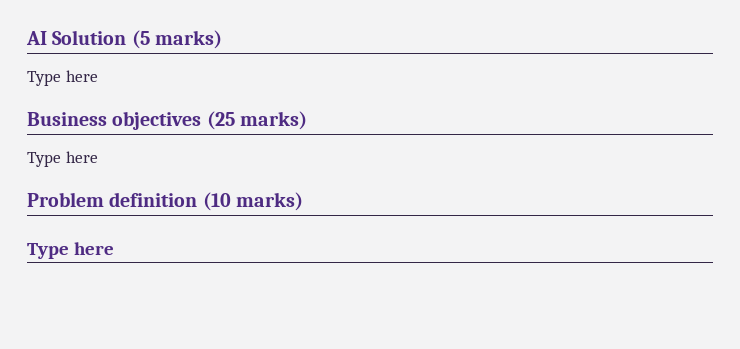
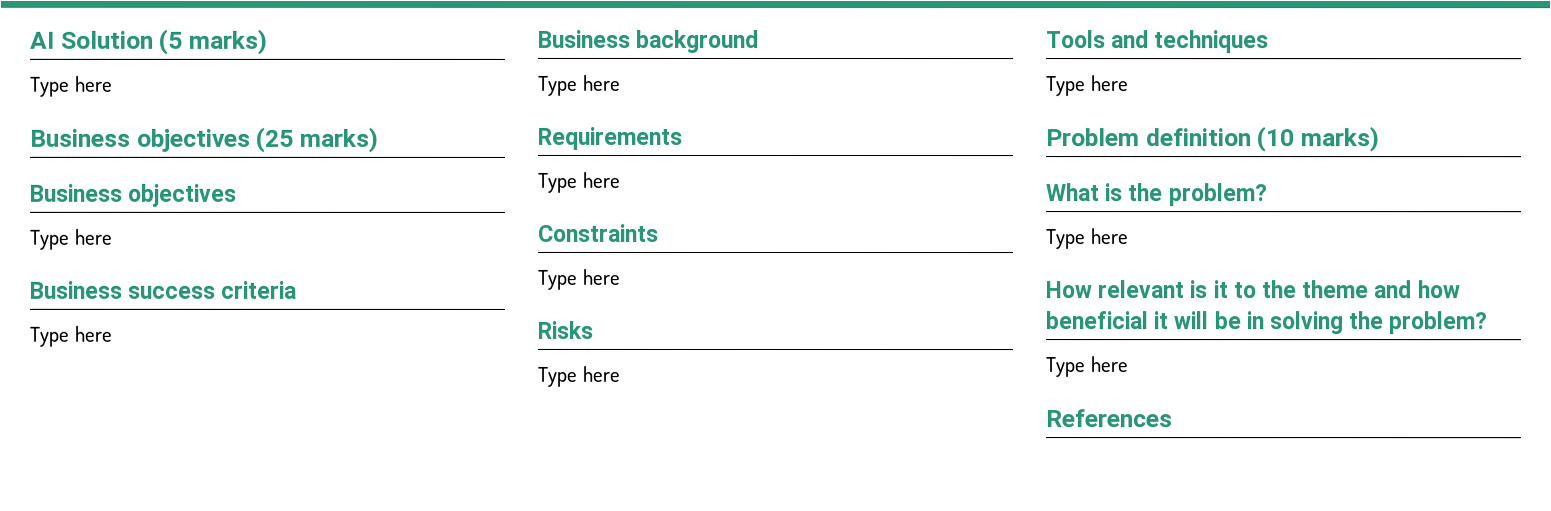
(307, 120) none -> [30,183,238,207] [30,228,113,250] [29,280,297,299] [29,325,112,347] [538,29,760,53] [538,74,621,96] [538,126,683,150] [538,171,621,193] [538,223,659,242] [537,268,620,290] [537,320,593,339] [537,365,620,387] [1046,30,1270,54] // Business objectives // Type here // Business success criteria // Type here // Business background // Type here // Requirements // Type here // Constraints // Type here // Risks // Type here // Tools and techniques
[27,242,114,259] Type here -> [1046,183,1268,207] [1046,228,1129,250] [1045,280,1460,299] [1045,311,1488,335] [1045,356,1128,378] [1045,409,1172,428] What is the problem? // Type here // How relevant is it to the theme and how beneficial it will be in solving the problem? // Type here // References

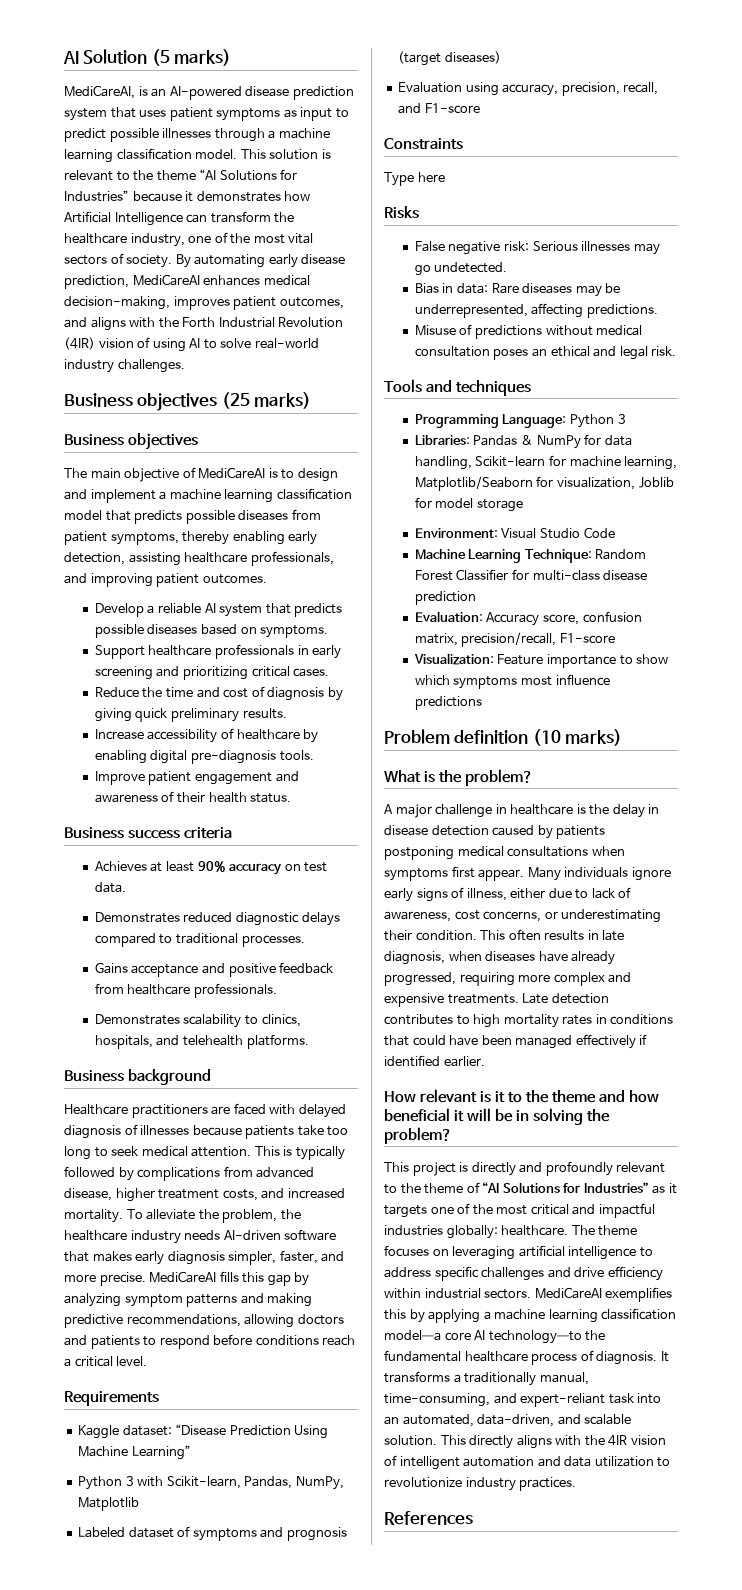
[30,75,113,97] Type here -> [64,85,354,100] [64,107,349,121] [64,128,330,142] [64,148,331,163] [64,169,298,181] [64,190,311,202] [64,211,295,226] [64,232,314,247] [64,253,346,268] [64,274,310,289] [64,296,344,310] [64,317,344,331] [64,337,319,352] [64,359,185,373] MediCareAI, is an AI-powered disease prediction system that uses patient symptoms as input to predict possible illnesses through a machine learning classification model. This solution is relevant to the theme “AI Solutions for Industries” because it demonstrates how Artificial Intelligence can transform the healthcare industry, one of the most vital sectors of society. By automating early disease prediction, MediCareAI enhances medical decision-making, improves patient outcomes, and aligns with the Forth Industrial Revolution (4IR) vision of using AI to solve real-world industry challenges.
[30,228,113,250] [29,280,297,299] [29,325,112,347] [538,29,760,53] [538,74,621,96] [538,126,683,150] [538,171,621,193] [538,223,659,242] [537,268,620,290] [537,320,593,339] [537,365,620,387] [1046,30,1270,54] [1046,75,1129,97] Type here // Business success criteria // Type here // Business background // Type here // Requirements // Type here // Constraints // Type here // Risks // Type here // Tools and techniques // Type here -> [64,467,338,482] [64,488,352,503] [64,509,321,524] [64,531,318,545] [64,551,334,566] [64,573,267,587] [94,603,343,617] [94,624,329,638] [94,644,342,659] [94,666,330,680] [94,686,343,701] [94,708,287,722] [94,728,319,743] [94,750,314,764] [94,771,299,785] [94,791,292,803] [64,827,233,839] [94,861,328,875] [94,882,126,893] [94,912,340,926] [94,933,305,947] [94,962,334,977] [94,983,277,998] [94,1014,301,1028] [94,1034,309,1049] [64,1069,212,1085] [64,1103,346,1118] [64,1124,349,1139] [64,1146,345,1160] [64,1166,315,1181] [64,1188,345,1202] [64,1209,301,1223] [64,1229,337,1244] [64,1250,345,1265] [64,1271,310,1286] [64,1293,313,1307] [64,1314,344,1328] [64,1334,356,1349] [64,1356,148,1367] [64,1391,159,1406] [78,1424,329,1439] [78,1445,191,1460] [78,1476,344,1490] [78,1497,140,1511] [78,1526,347,1541] [398,51,501,66] [398,82,659,96] [398,103,480,114] [384,138,463,150] [384,172,445,186] [384,206,419,218] [414,241,660,255] [414,262,508,276] [414,283,621,297] [414,303,658,318] [414,324,643,339] [414,346,677,360] [384,379,532,396] [414,414,626,428] [414,434,632,449] [414,455,678,470] [414,476,674,491] [414,497,523,512] [414,527,615,539] [414,549,647,563] [414,569,648,581] [414,591,476,605] [414,611,642,626] [414,632,615,647] [413,653,669,668] [414,674,610,689] [414,696,482,710] The main objective of MediCareAI is to design and implement a machine learning classification model that predicts possible diseases from patient symptoms, thereby enabling early detection, assisting healthcare professionals, and improving patient outcomes. // Develop a reliable AI system that predicts possible diseases based on symptoms. // Support healthcare professionals in early screening and prioritizing critical cases. // Reduce the time and cost of diagnosis by giving quick preliminary results. // Increase accessibility of healthcare by enabling digital pre-diagnosis tools. // Improve patient engagement and awareness of their health status. // Business success criteria // Achieves at least 90% accuracy on test data. // Demonstrates reduced diagnostic delays compared to traditional processes. // Gains acceptance and positive feedback from healthcare professionals. // Demonstrates scalability to clinics, hospitals, and telehealth platforms. // Business background // Healthcare practitioners are faced with delayed diagnosis of illnesses because patients take too long to seek medical attention. This is typically followed by complications from advanced disease, higher treatment costs, and increased mortality. To alleviate the problem, the healthcare industry needs AI-driven software that makes early diagnosis simpler, faster, and more precise. MediCareAI fills this gap by analyzing symptom patterns and making predictive recommendations, allowing doctors and patients to respond before conditions reach a critical level. // Requirements // Kaggle dataset: “Disease Prediction Using Machine Learning” // Python 3 with Scikit-learn, Pandas, NumPy, Matplotlib // Labeled dataset of symptoms and prognosis (target diseases) // Evaluation using accuracy, precision, recall, and F1-score // Constraints // Type here // Risks // False negative risk: Serious illnesses may go undetected. // Bias in data: Rare diseases may be underrepresented, affecting predictions. // Misuse of predictions without medical consultation poses an ethical and legal risk. // Tools and techniques // Programming Language: Python 3 // Libraries: Pandas & NumPy for data handling, Scikit-learn for machine learning, Matplotlib/Seaborn for visualization, Joblib for model storage // Environment: Visual Studio Code // Machine Learning Technique: Random Forest Classifier for multi-class disease prediction // Evaluation: Accuracy score, confusion matrix, precision/recall, F1-score // Visualization: Feature importance to show which symptoms most influence predictions
[1046,228,1129,250] Type here -> [384,804,660,818] [384,825,606,839] [384,846,625,860] [384,866,671,881] [384,887,632,902] [384,909,662,923] [384,929,625,941] [384,951,616,965] [384,972,632,986] [384,993,609,1007] [384,1014,674,1028] [384,1034,648,1049] [384,1055,485,1067] A major challenge in healthcare is the delay in disease detection caused by patients postponing medical consultations when symptoms first appear. Many individuals ignore early signs of illness, either due to lack of awareness, cost concerns, or underestimating their condition. This often results in late diagnosis, when diseases have already progressed, requiring more complex and expensive treatments. Late detection contributes to high mortality rates in conditions that could have been managed effectively if identified earlier.
[1045,356,1128,378] Type here -> [384,1161,666,1176] [384,1182,677,1194] [384,1203,655,1218] [384,1225,638,1239] [384,1245,653,1260] [384,1266,663,1281] [384,1287,673,1302] [384,1308,677,1323] [384,1330,606,1344] [384,1350,669,1365] [384,1371,589,1386] [384,1393,662,1407] [384,1414,632,1427] [384,1435,666,1449] [384,1455,671,1470] [384,1477,577,1491] This project is directly and profoundly relevant to the theme of “AI Solutions for Industries” as it targets one of the most critical and impactful industries globally: healthcare. The theme focuses on leveraging artificial intelligence to address specific challenges and drive efficiency within industrial sectors. MediCareAI exemplifies this by applying a machine learning classification model—a core AI technology—to the fundamental healthcare process of diagnosis. It transforms a traditionally manual, time-consuming, and expert-reliant task into an automated, data-driven, and scalable solution. This directly aligns with the 4IR vision of intelligent automation and data utilization to revolutionize industry practices.

